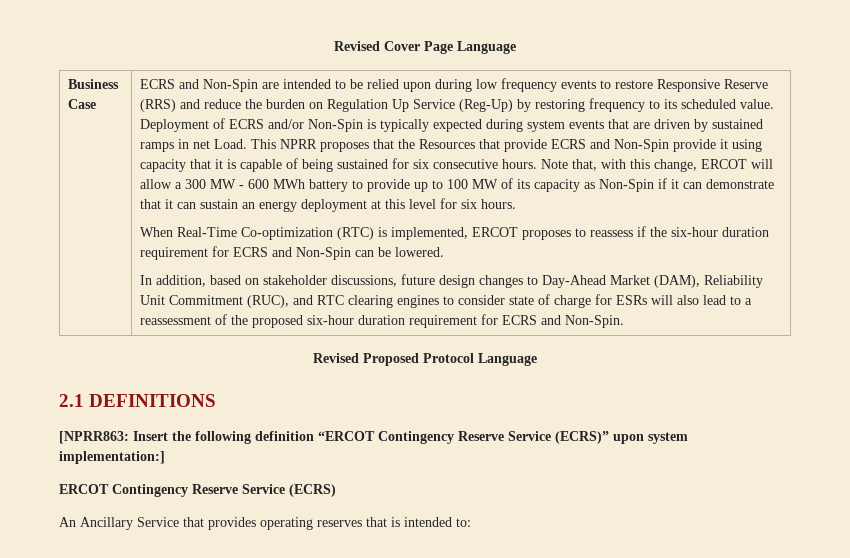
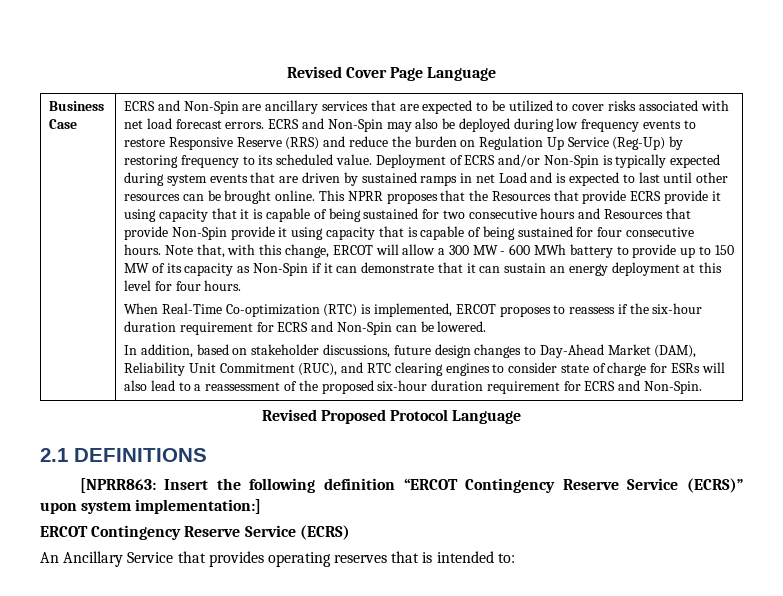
[283,79,432,92] intended to be relied upon -> [265,100,729,114] [124,118,510,132] ancillary services that are expected to be utilized to cover risks associated with net load forecast errors. ECRS and Non-Spin may also be deployed
[214,139,248,149] Load. -> [498,172,729,186] [124,190,316,204] Load and is expected to last until other resources can be brought online.
[590,139,670,152] and Non-Spin -> (662, 196) none
[413,159,430,169] six -> [442,208,691,219] [124,226,623,240] two consecutive hours and Resources that provide Non-Spin provide it using capacity that is capable of being sustained for four
[447,179,469,189] 100 -> [714,245,734,255] 150
[461,199,478,209] six -> [175,281,201,291] four

